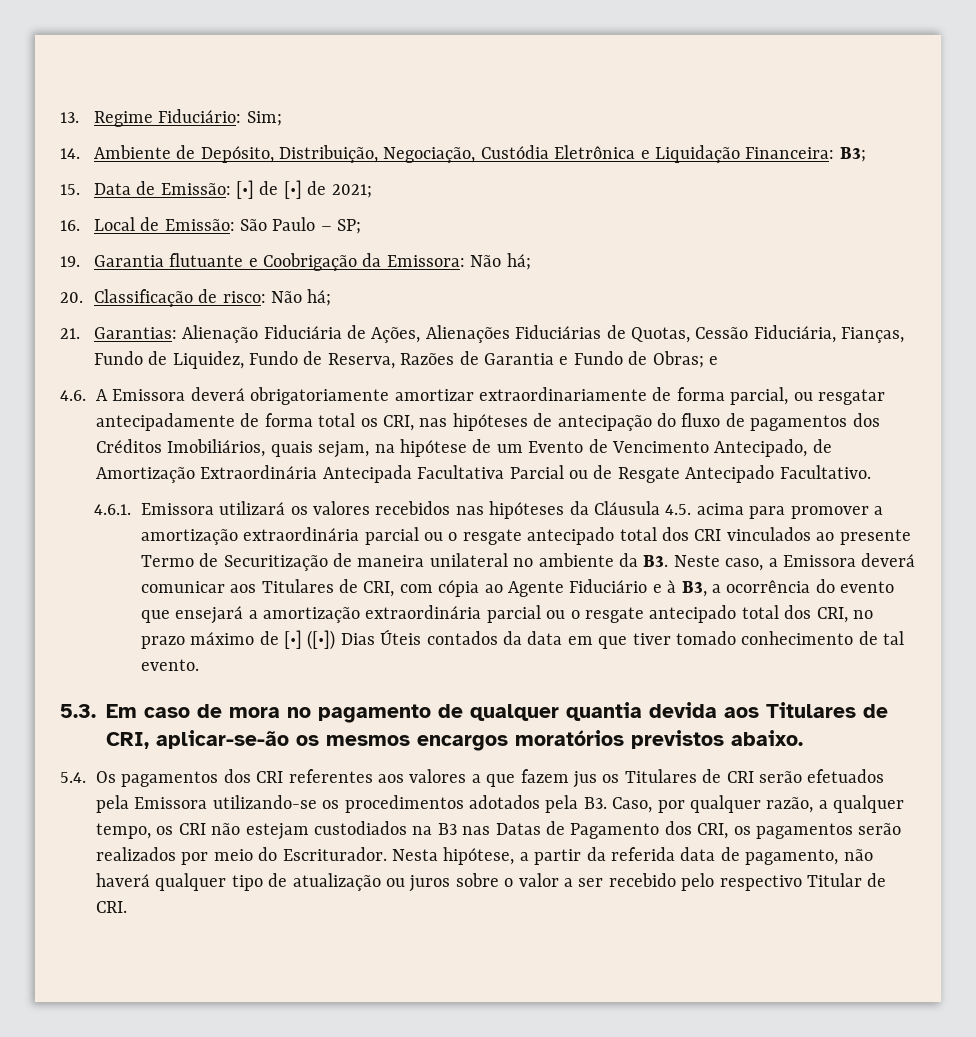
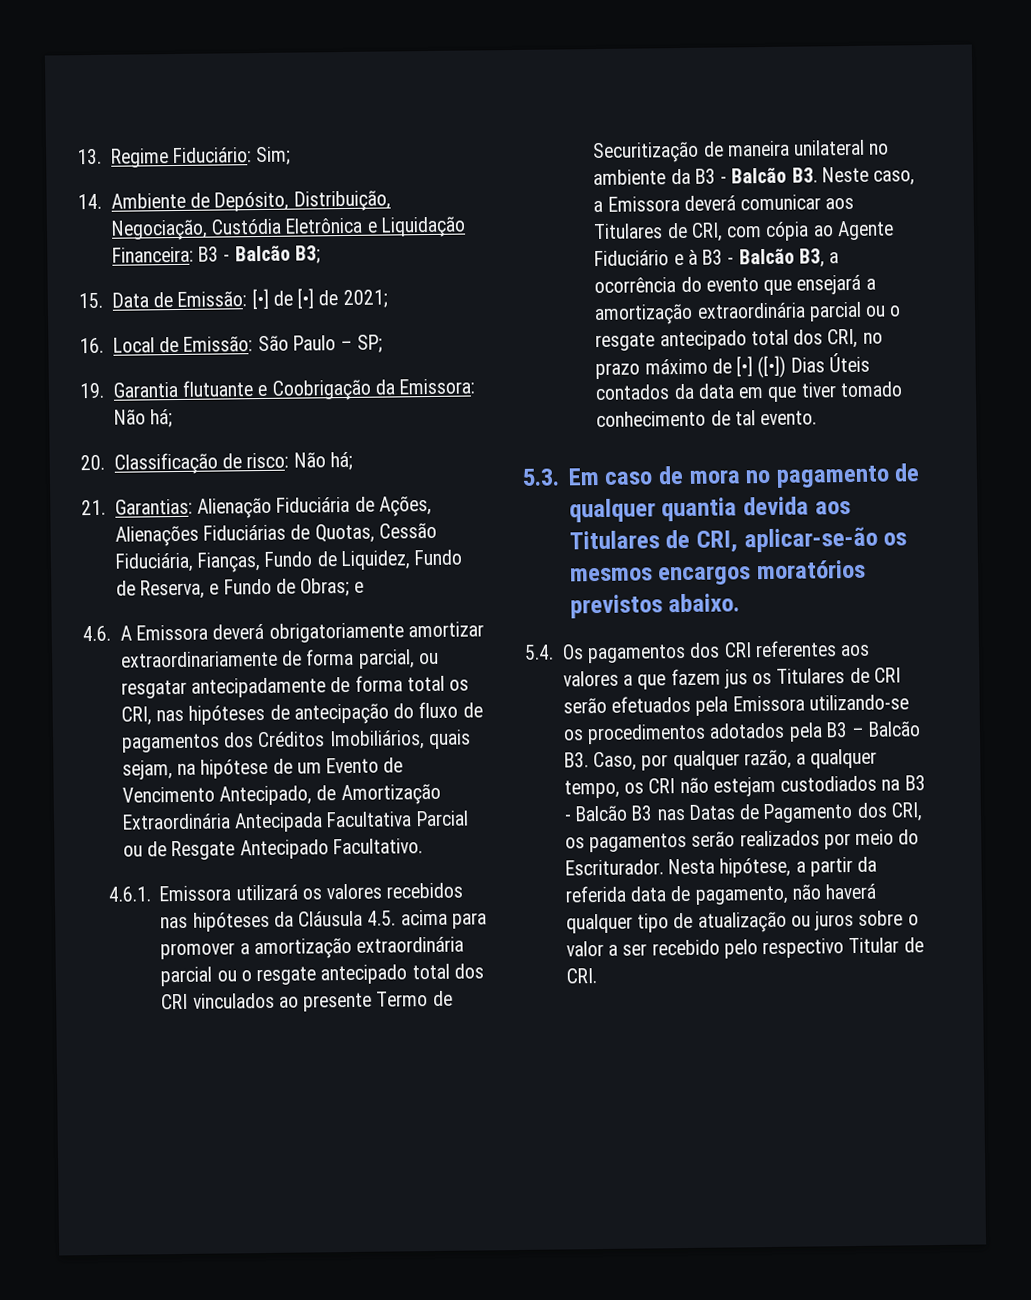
(835, 153) none -> [198,245,291,262] B3 - Balcão
[400,351,555,365] Razões de Garantia -> (206, 589) none
(639, 560) none -> [694,167,788,184] B3 - Balcão
(677, 586) none -> [702,248,795,265] B3 - Balcão
(579, 804) none -> [825,721,922,738] B3 – Balcão
(457, 829) none -> [563,805,654,822] - Balcão B3

